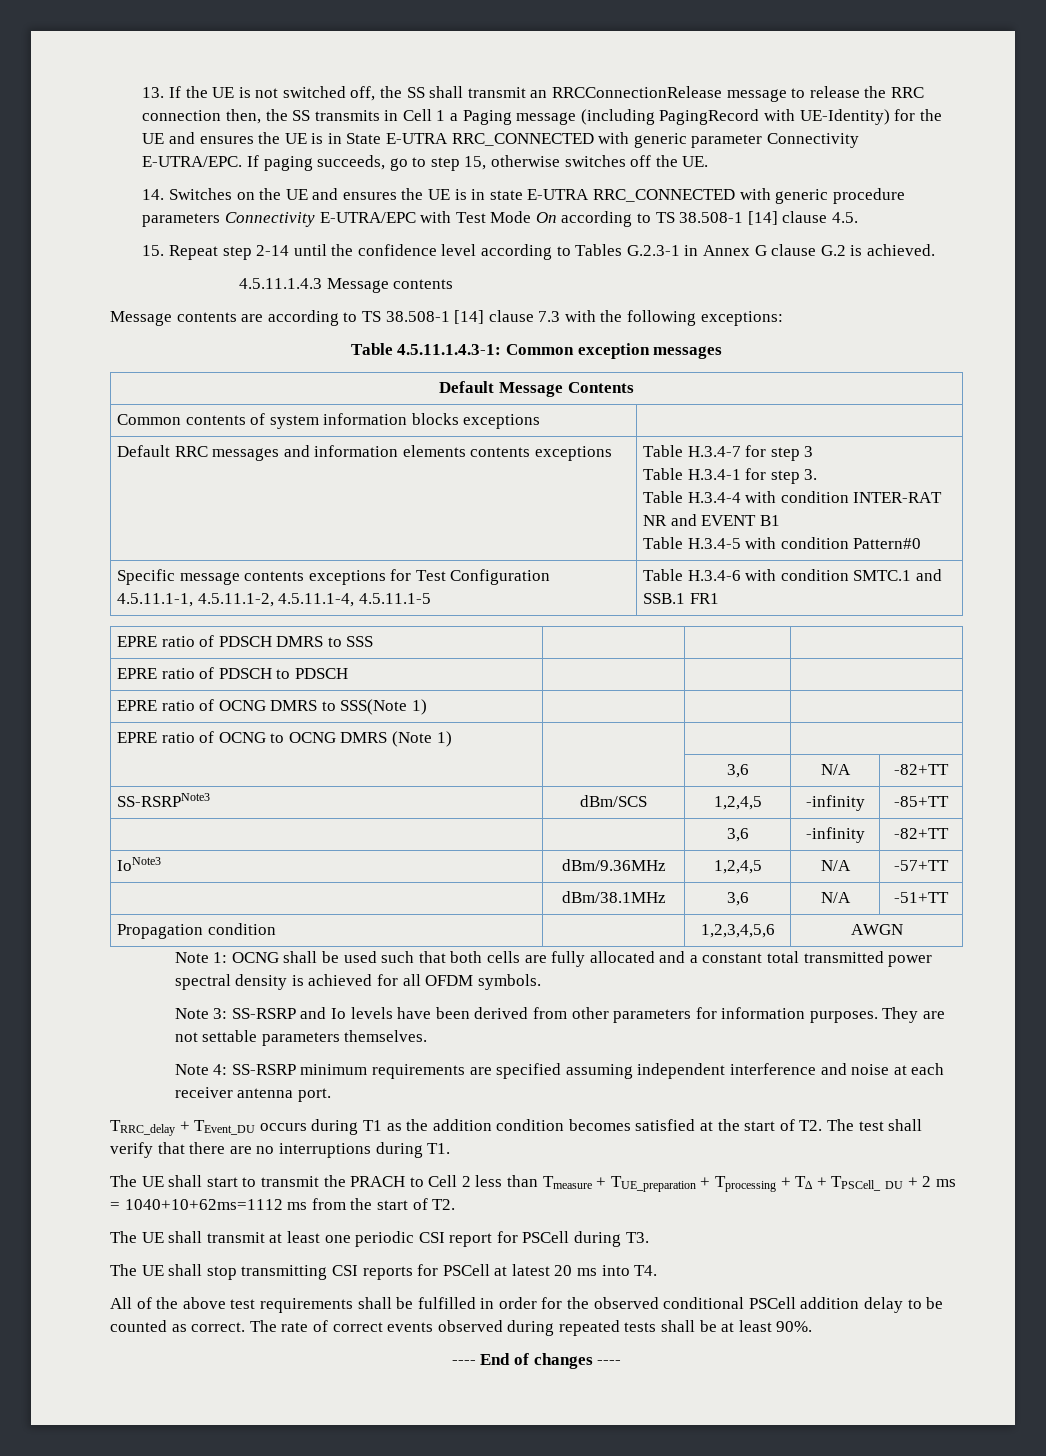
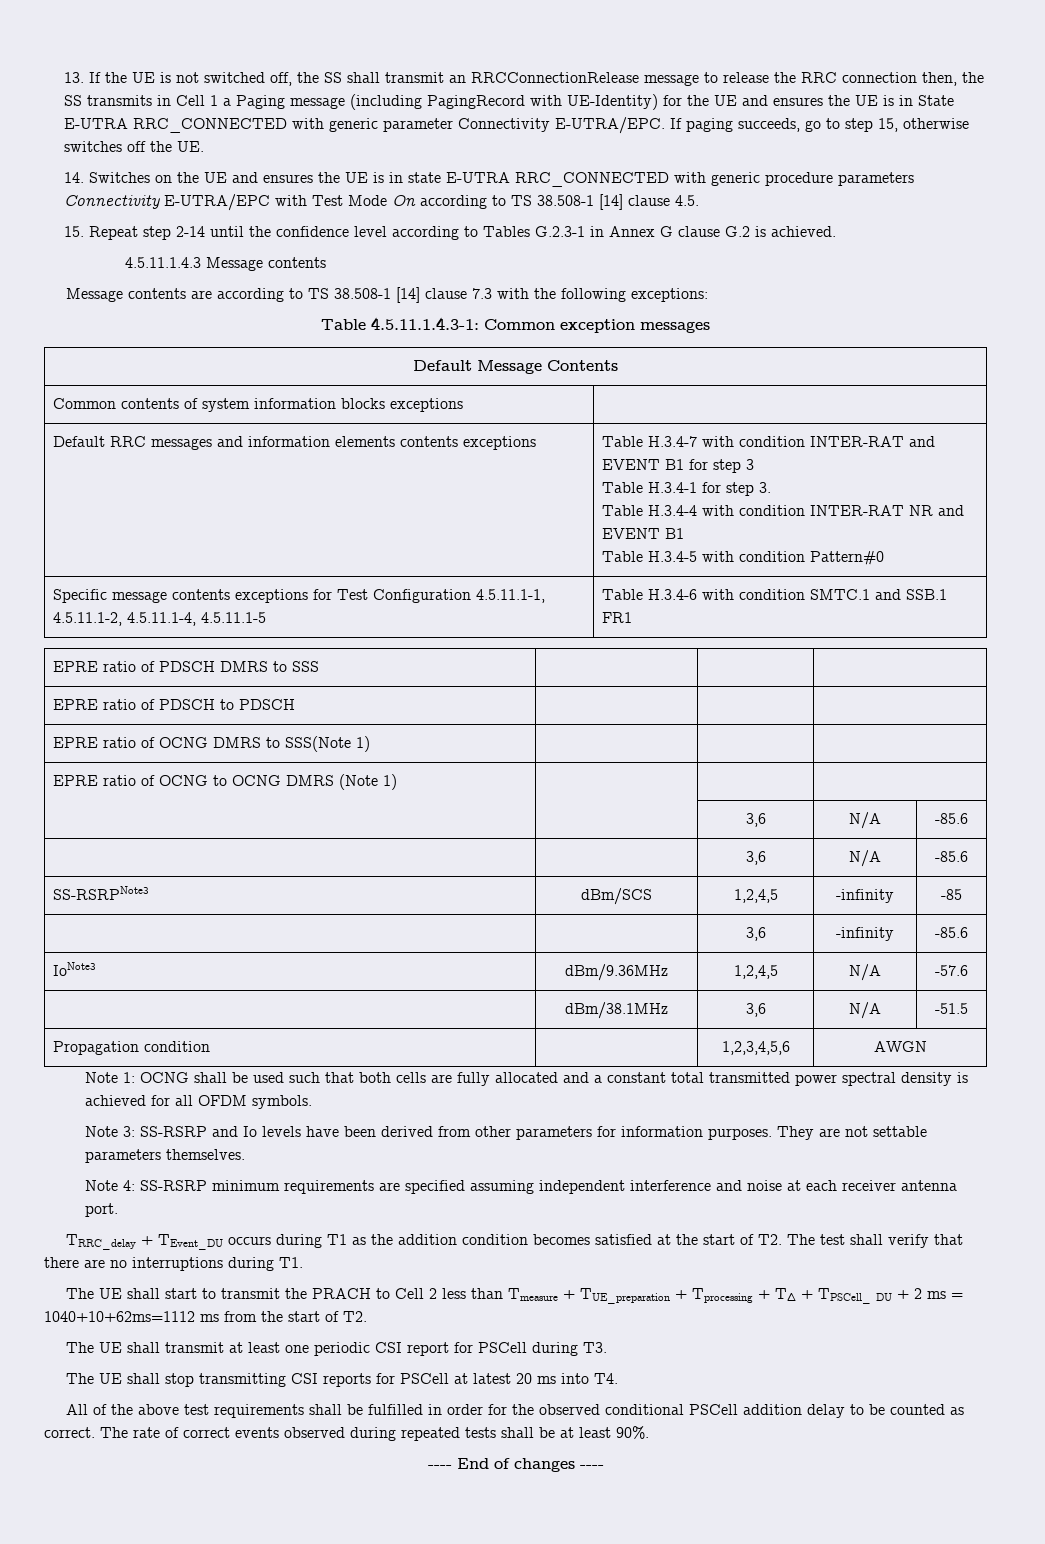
(741, 451) none -> [701,436,935,447] [601,459,684,470] with condition INTER-RAT and EVENT B1
[894,764,949,775] -82+TT -> [935,813,968,824] [745,851,766,865] [849,850,881,867] [935,851,968,862] -85.6 // | | 3,6 | N/A | -85.6
[894,796,949,807] -85+TT -> [941,889,962,900] -85
[894,828,949,839] -82+TT -> [935,927,968,938] -85.6
[894,860,949,871] -57+TT -> [935,965,968,976] -57.6
[894,892,949,903] -51+TT -> [935,1003,968,1014] -51.5

